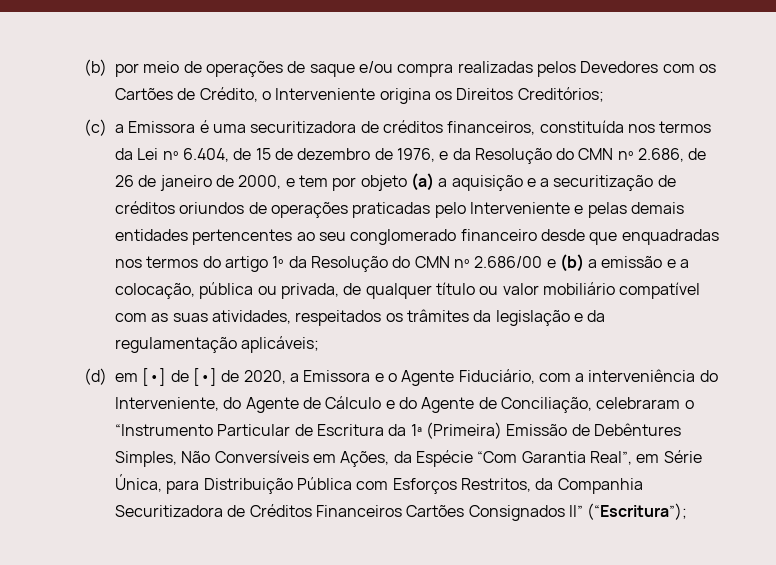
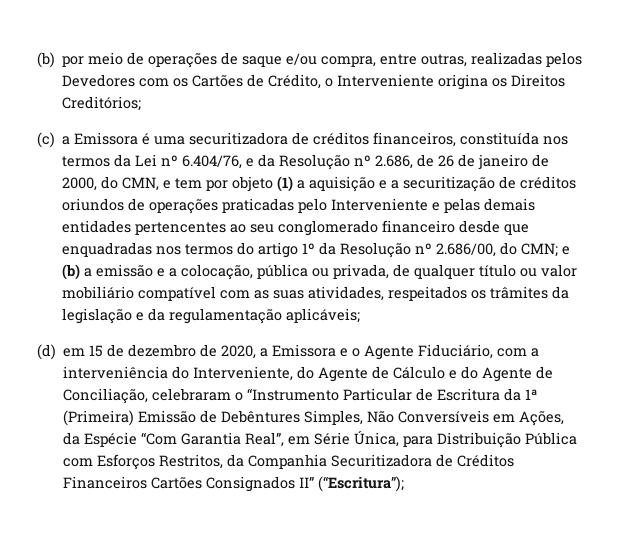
[397,63,454,77] compra -> [321,54,468,67] compra, entre outras,
[182,148,435,162] 6.404, de 15 de dezembro de 1976, -> [182,155,243,169] 6.404/76,
[556,148,614,160] do CMN -> (351, 162) none
(282, 182) none -> [101,176,160,191] do CMN,
[410,173,434,191] (a) -> [277,176,294,192] (1)
[392,256,543,268] do CMN nº 2.686/00 -> [415,242,559,257] nº 2.686/00, do CMN;
[142,368,217,386] [•] de [•] -> [89,344,197,357] 15 de dezembro

